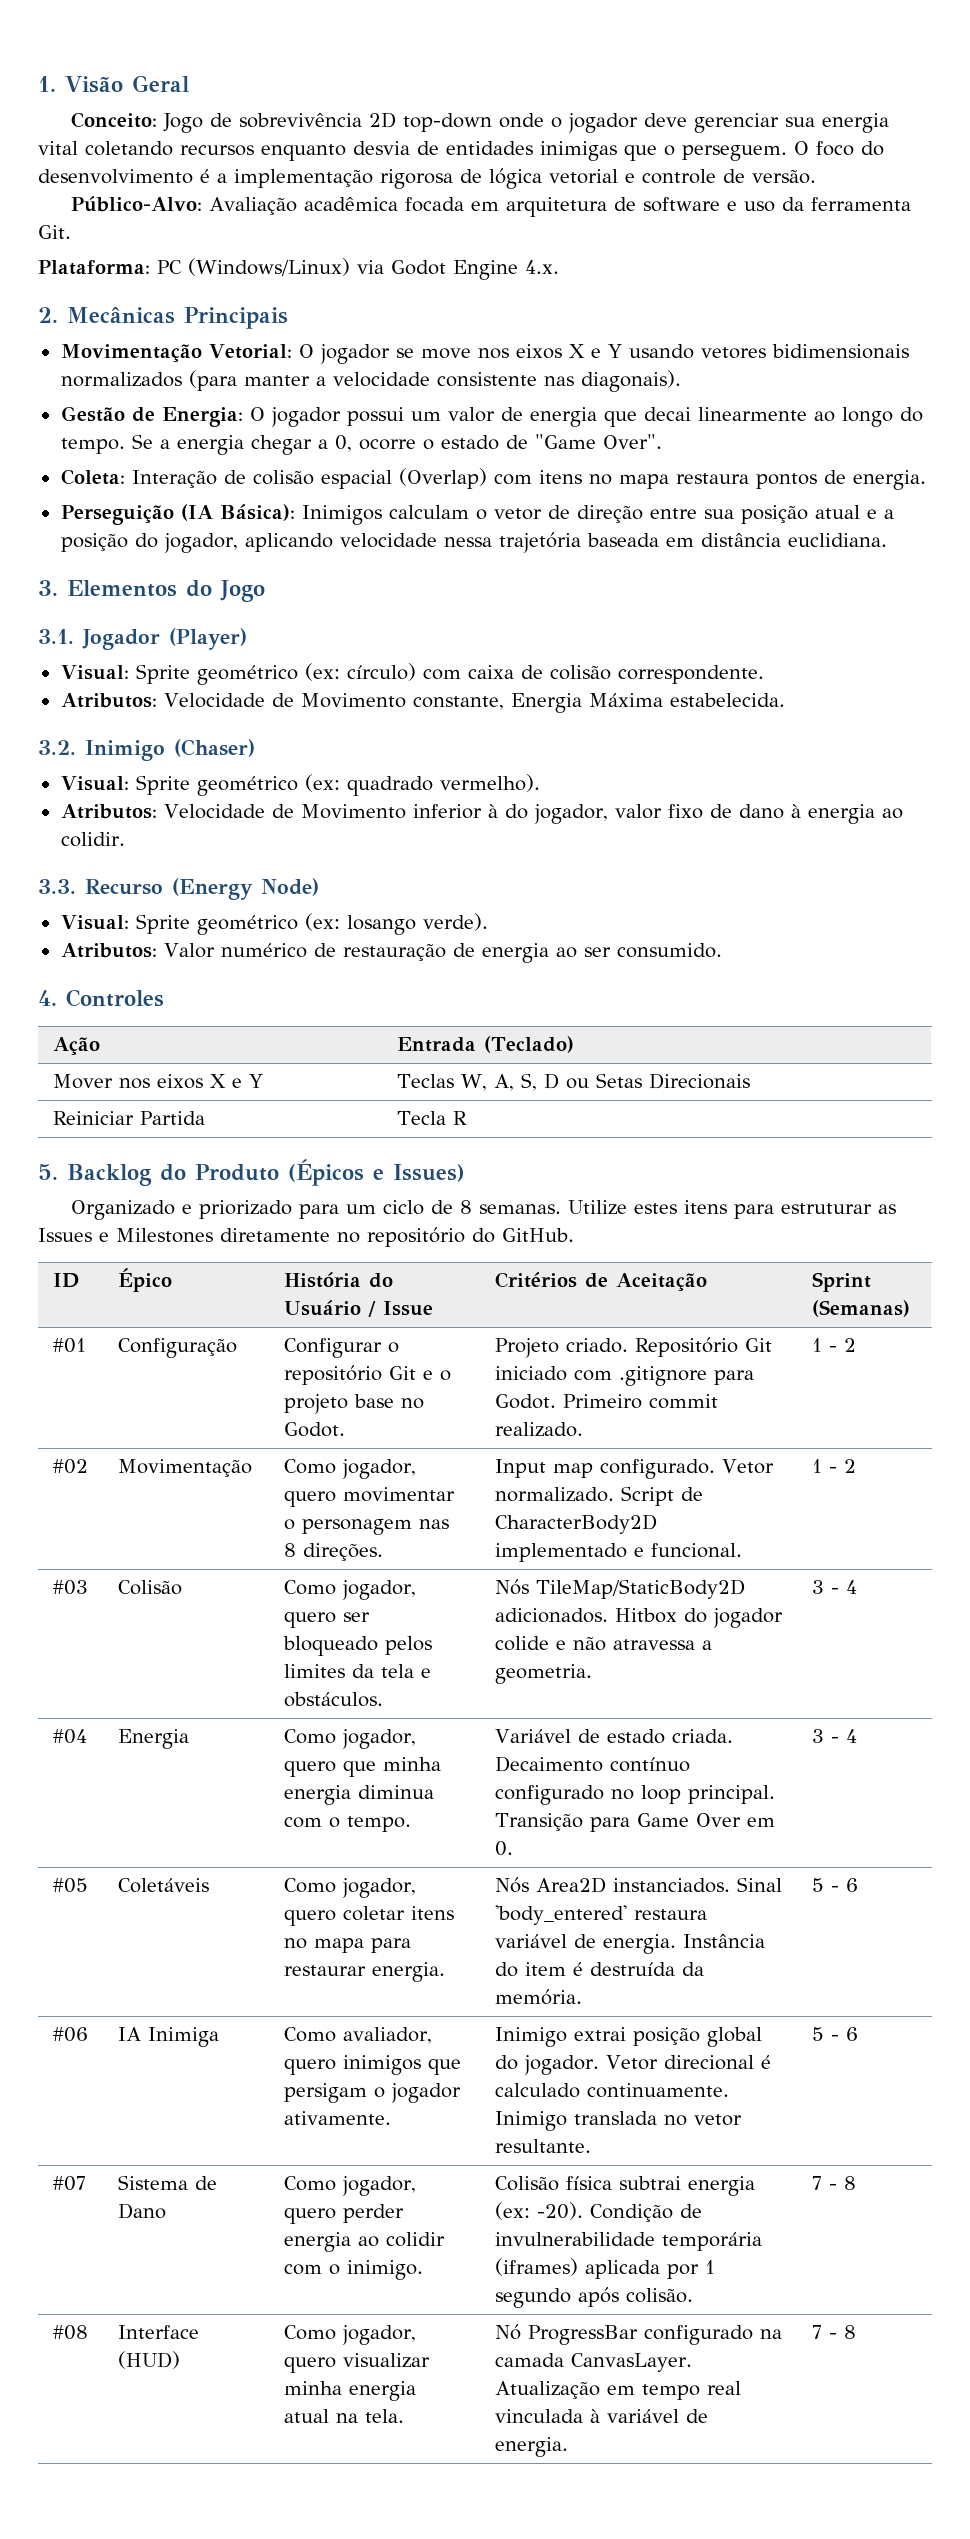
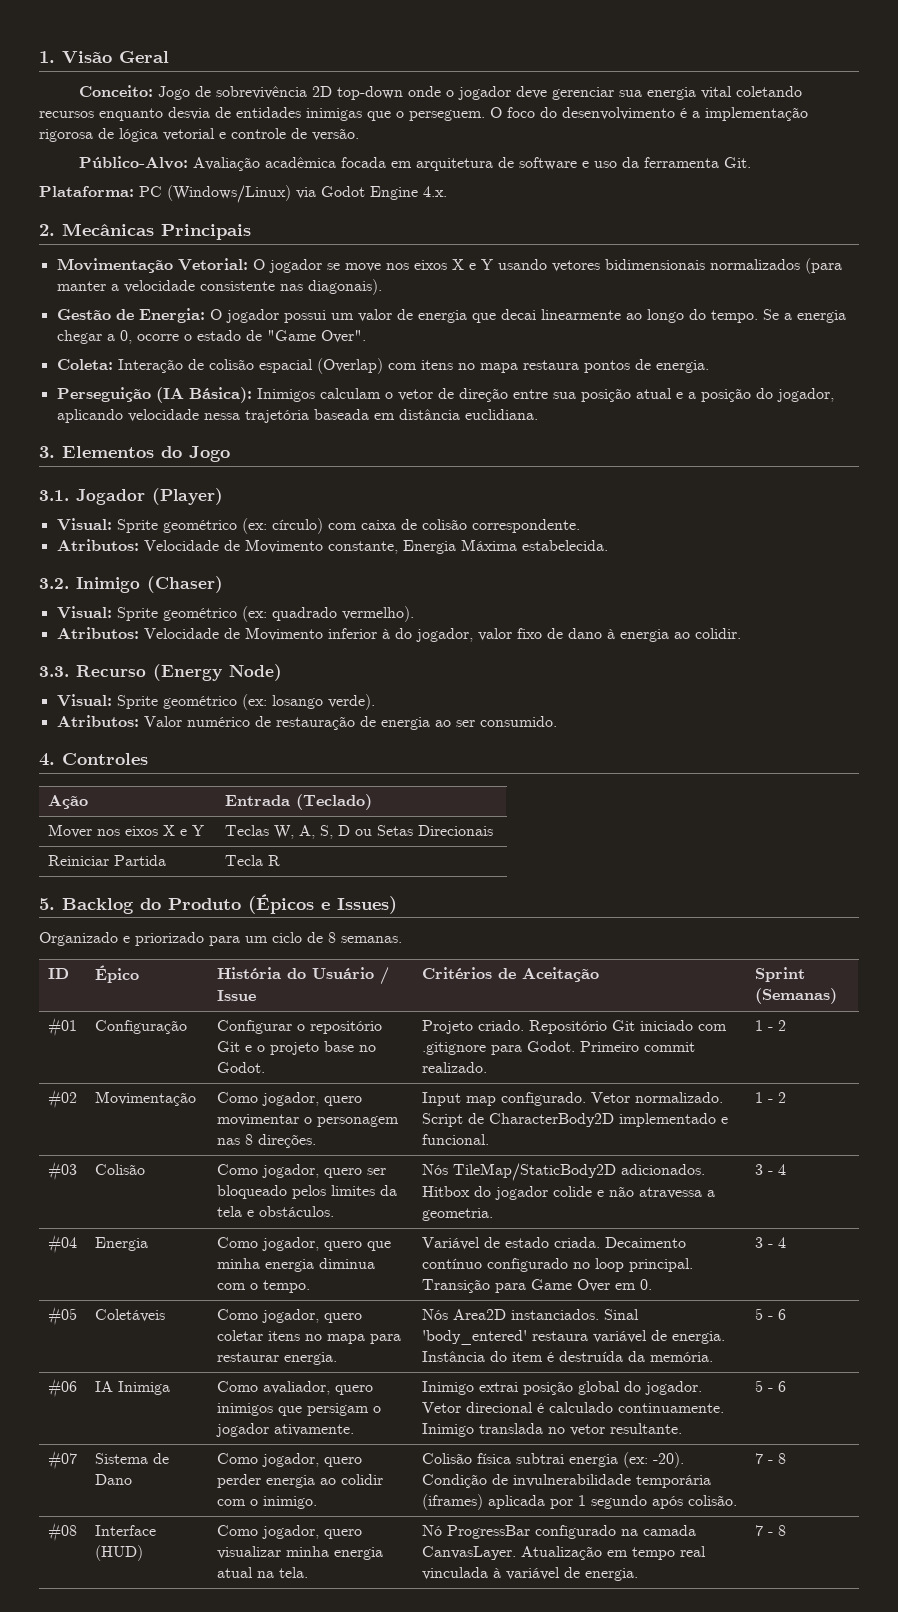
[568,1200,897,1219] [38,1227,574,1247] Utilize estes itens para estruturar as Issues e Milestones diretamente no repositório do GitHub. -> (402, 939) none

